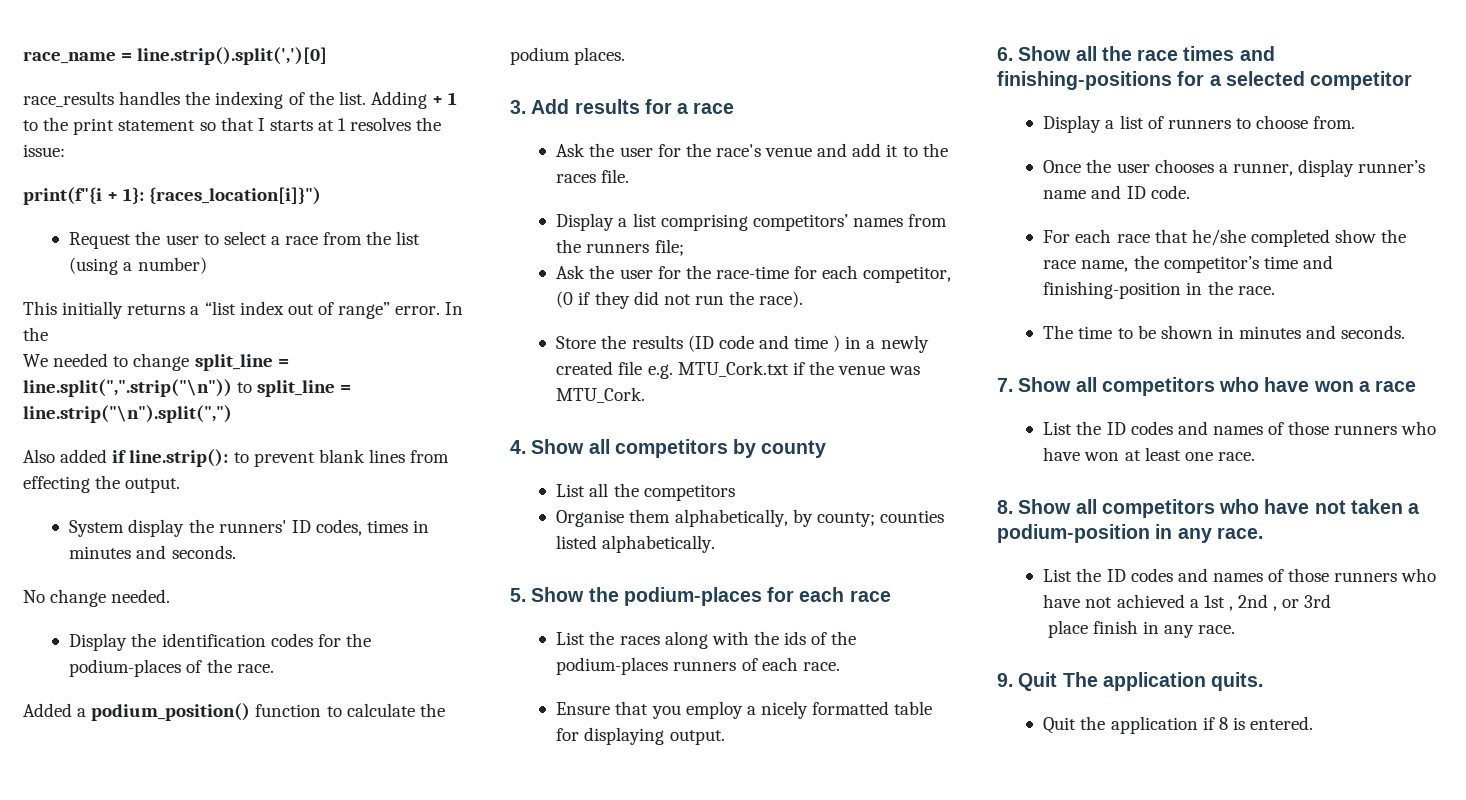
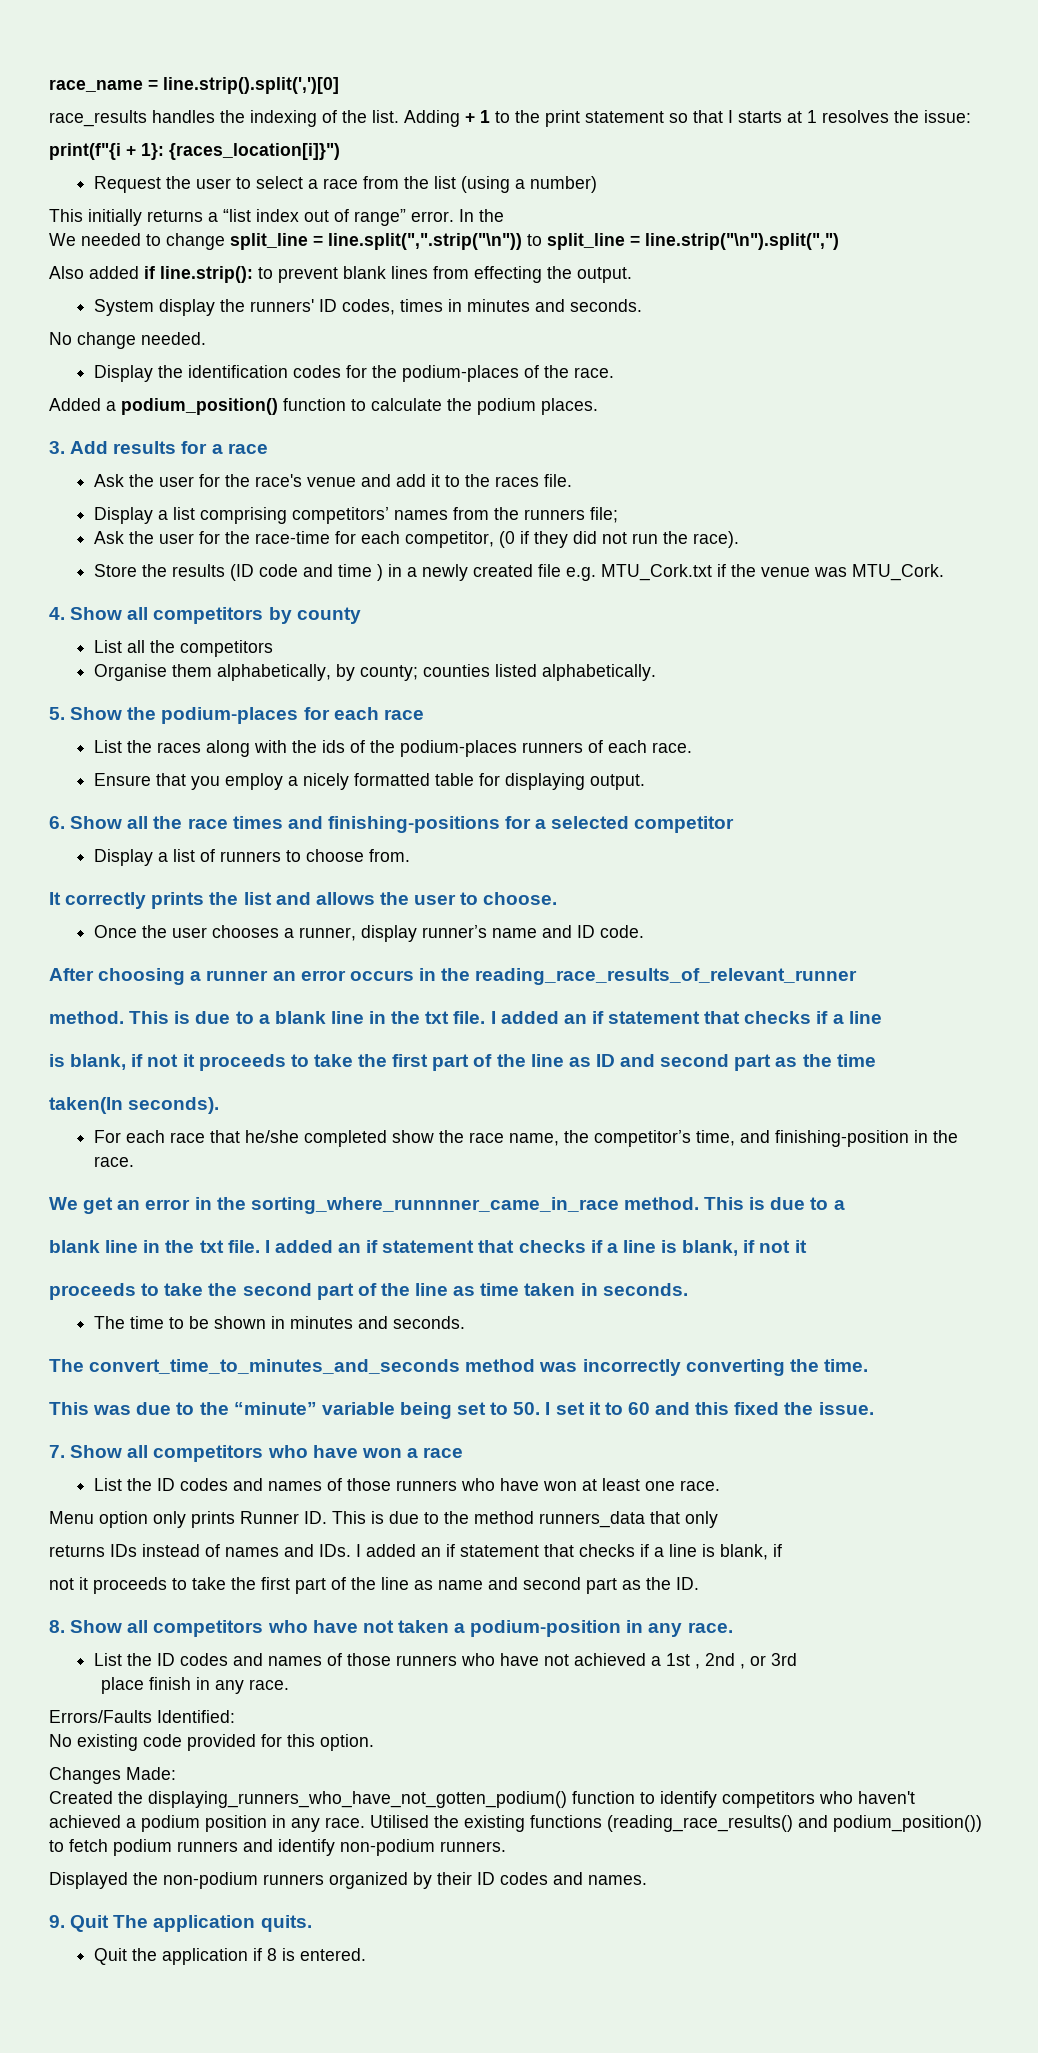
(1356, 122) none -> [49,892,558,909] // It correctly prints the list and allows the user to choose.
(1190, 192) none -> [49,968,858,985] [49,1011,882,1024] [49,1054,876,1071] [49,1097,220,1114] // After choosing a runner an error occurs in the reading_race_results_of_relevant_runner // method. This is due to a blank line in the txt file. I added an if statement that checks if a line // is blank, if not it proceeds to take the first part of the line as ID and second part as the time // taken(In seconds).
[1263,256,1298,269] time -> [696,1130,736,1146] time,
(1275, 290) none -> [49,1197,845,1214] [49,1240,807,1256] [49,1283,688,1300] // We get an error in the sorting_where_runnnner_came_in_race method. This is due to a // blank line in the txt file. I added an if statement that checks if a line is blank, if not it // proceeds to take the second part of the line as time taken in seconds.
(1406, 332) none -> [49,1359,868,1376] [49,1402,874,1419] // The convert_time_to_minutes_and_seconds method was incorrectly converting the time. // This was due to the “minute” variable being set to 50. I set it to 60 and this fixed the issue.
(1255, 456) none -> [49,1511,718,1528] [49,1544,782,1560] [49,1577,699,1594] // Menu option only prints Runner ID. This is due to the method runners_data that only // returns IDs instead of names and IDs. I added an if statement that checks if a line is blank, if // not it proceeds to take the first part of the line as name and second part as the ID.
(1236, 629) none -> [49,1710,235,1723] [49,1734,374,1751] [49,1767,176,1784] [49,1791,915,1808] [49,1815,982,1832] [49,1839,506,1856] [49,1872,647,1889] // Errors/Faults Identified: // No existing code provided for this option. // Changes Made: // Created the displaying_runners_who_have_not_gotten_podium() function to identify competitors who haven't achieved a podium position in any race. Utilised the existing functions (reading_race_results() and podium_position()) to fetch podium runners and identify non-podium runners. // Displayed the non-podium runners organized by their ID codes and names.

